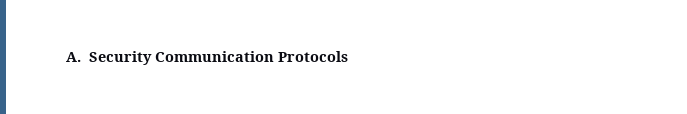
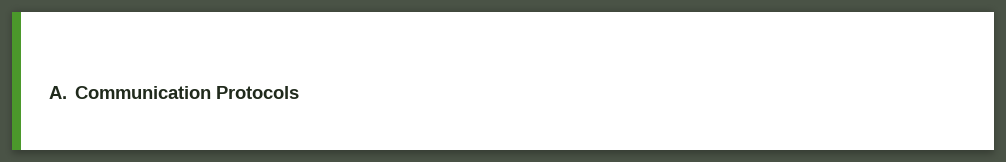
[88,51,152,65] Security -> (67, 92) none

